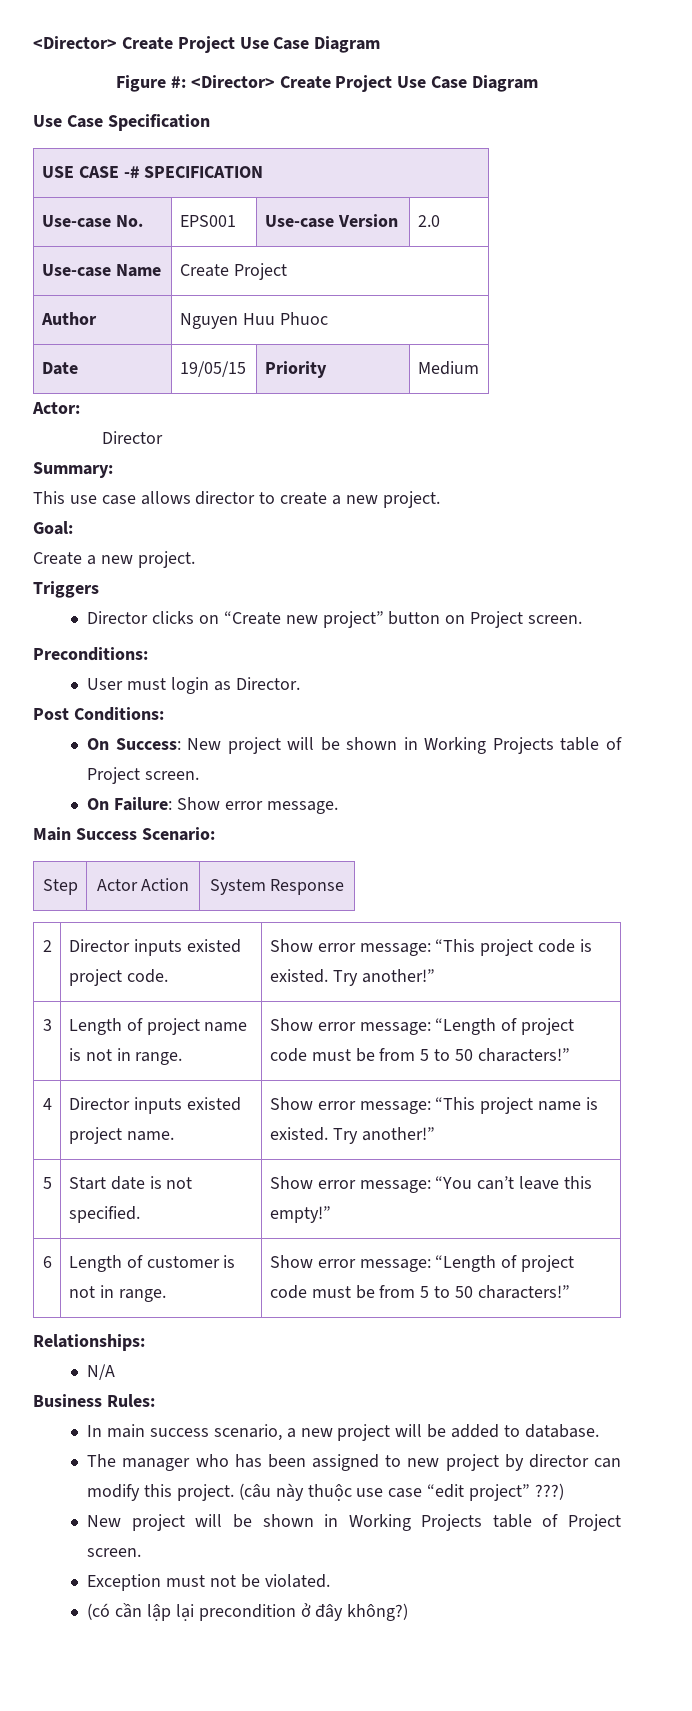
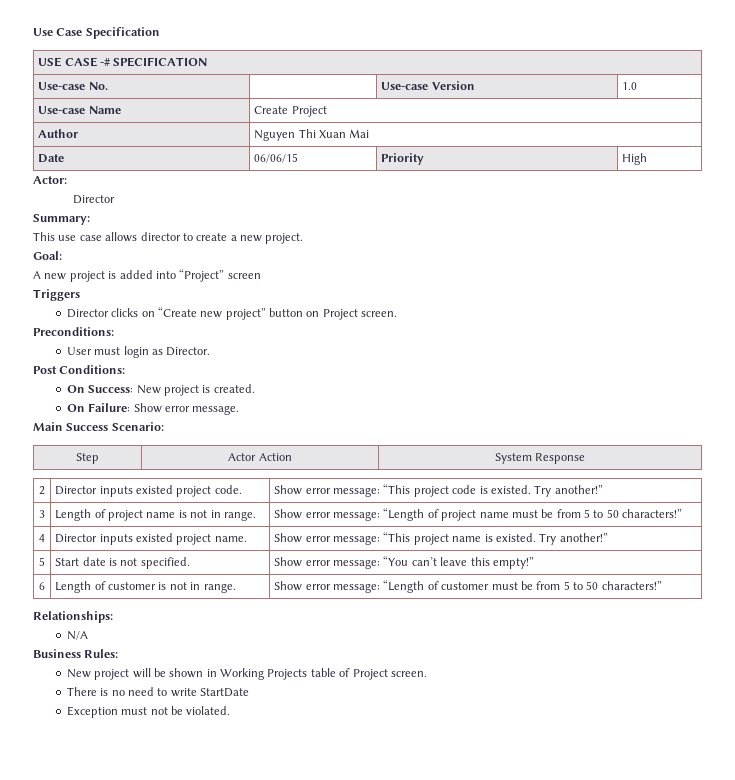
[33,36,381,53] [115,75,539,92] <Director> Create Project Use Case Diagram // Figure #: <Director> Create Project Use Case Diagram // -> (33, 32) none
[179,215,236,227] EPS001 -> (108, 86) none
[417,215,440,227] 2.0 -> [622,82,638,90] 1.0
[242,312,328,325] Huu Phuoc -> [298,129,370,138] Thi Xuan Mai
[179,361,246,377] 19/05/15 -> [254,153,299,163] 06/06/15
[417,361,479,375] Medium -> [622,153,648,165] High
[33,551,195,568] Create a new project. -> [33,269,261,282] A new project is added into “Project” screen
[287,737,622,754] [87,767,200,784] will be shown in Working Projects table of Project screen. -> [202,384,255,393] is created.
[269,1048,307,1062] code -> [479,512,509,518] name
[521,1255,575,1272] [269,1285,307,1299] project code -> [441,582,490,590] customer
[87,1424,599,1441] [87,1454,621,1471] [87,1483,564,1501] // In main success scenario, a new project will be added to database. // The manager who has been assigned to new project by director can modify this project. (câu này thuộc use case “edit project” ???) -> (119, 653) none
(142, 1552) none -> [66,687,250,697] // There is no need to write StartDate
[87,1603,409,1621] // (có cần lập lại precondition ở đây không?) -> (231, 710) none

